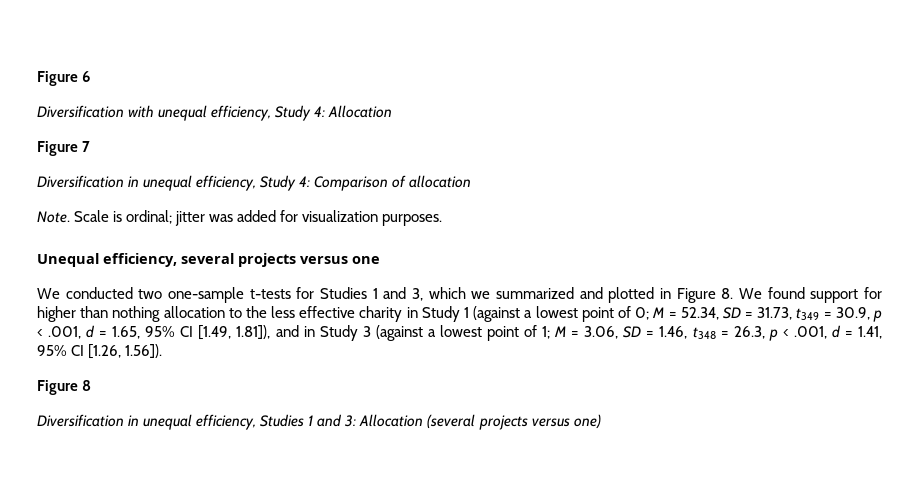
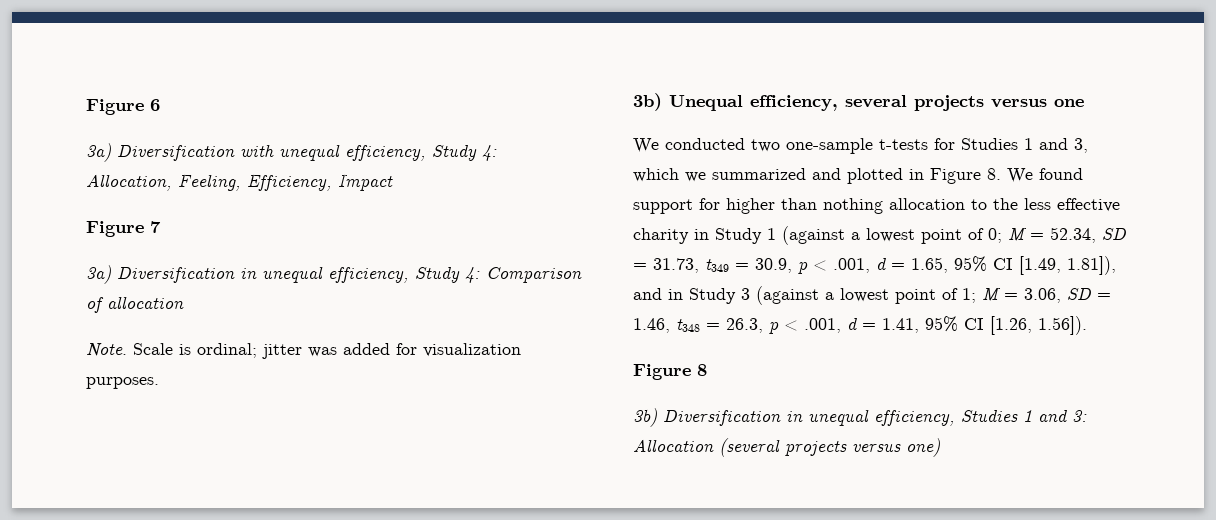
(91, 76) none -> [86,143,111,162] 3a)
[328,105,393,118] Allocation -> [86,174,393,191] Allocation, Feeling, Efficiency, Impact
(91, 146) none -> [86,265,111,284] 3a)
(443, 220) none -> [633,93,662,111] 3b)
(92, 385) none -> [633,408,657,427] 3b)

